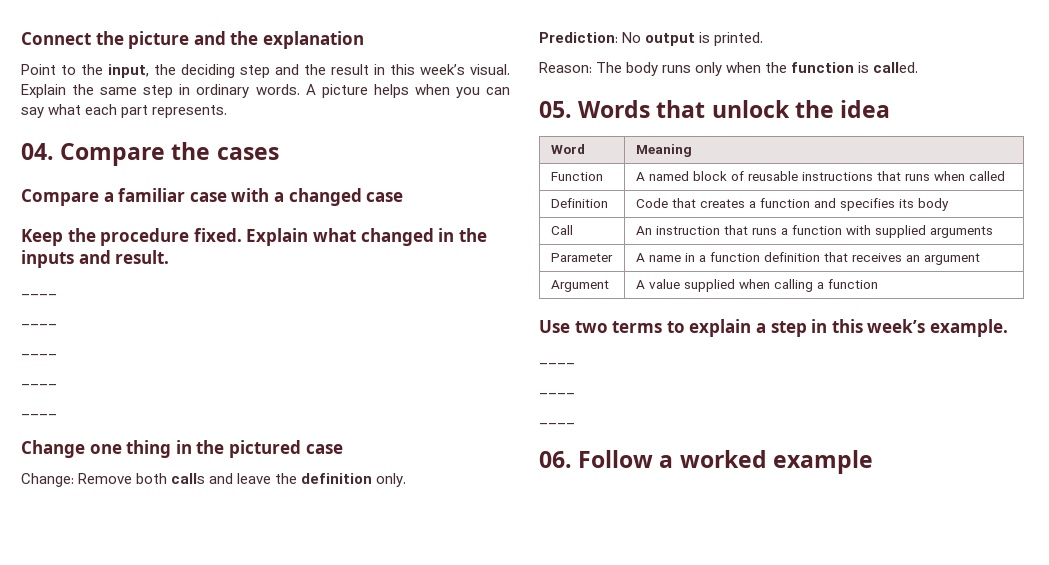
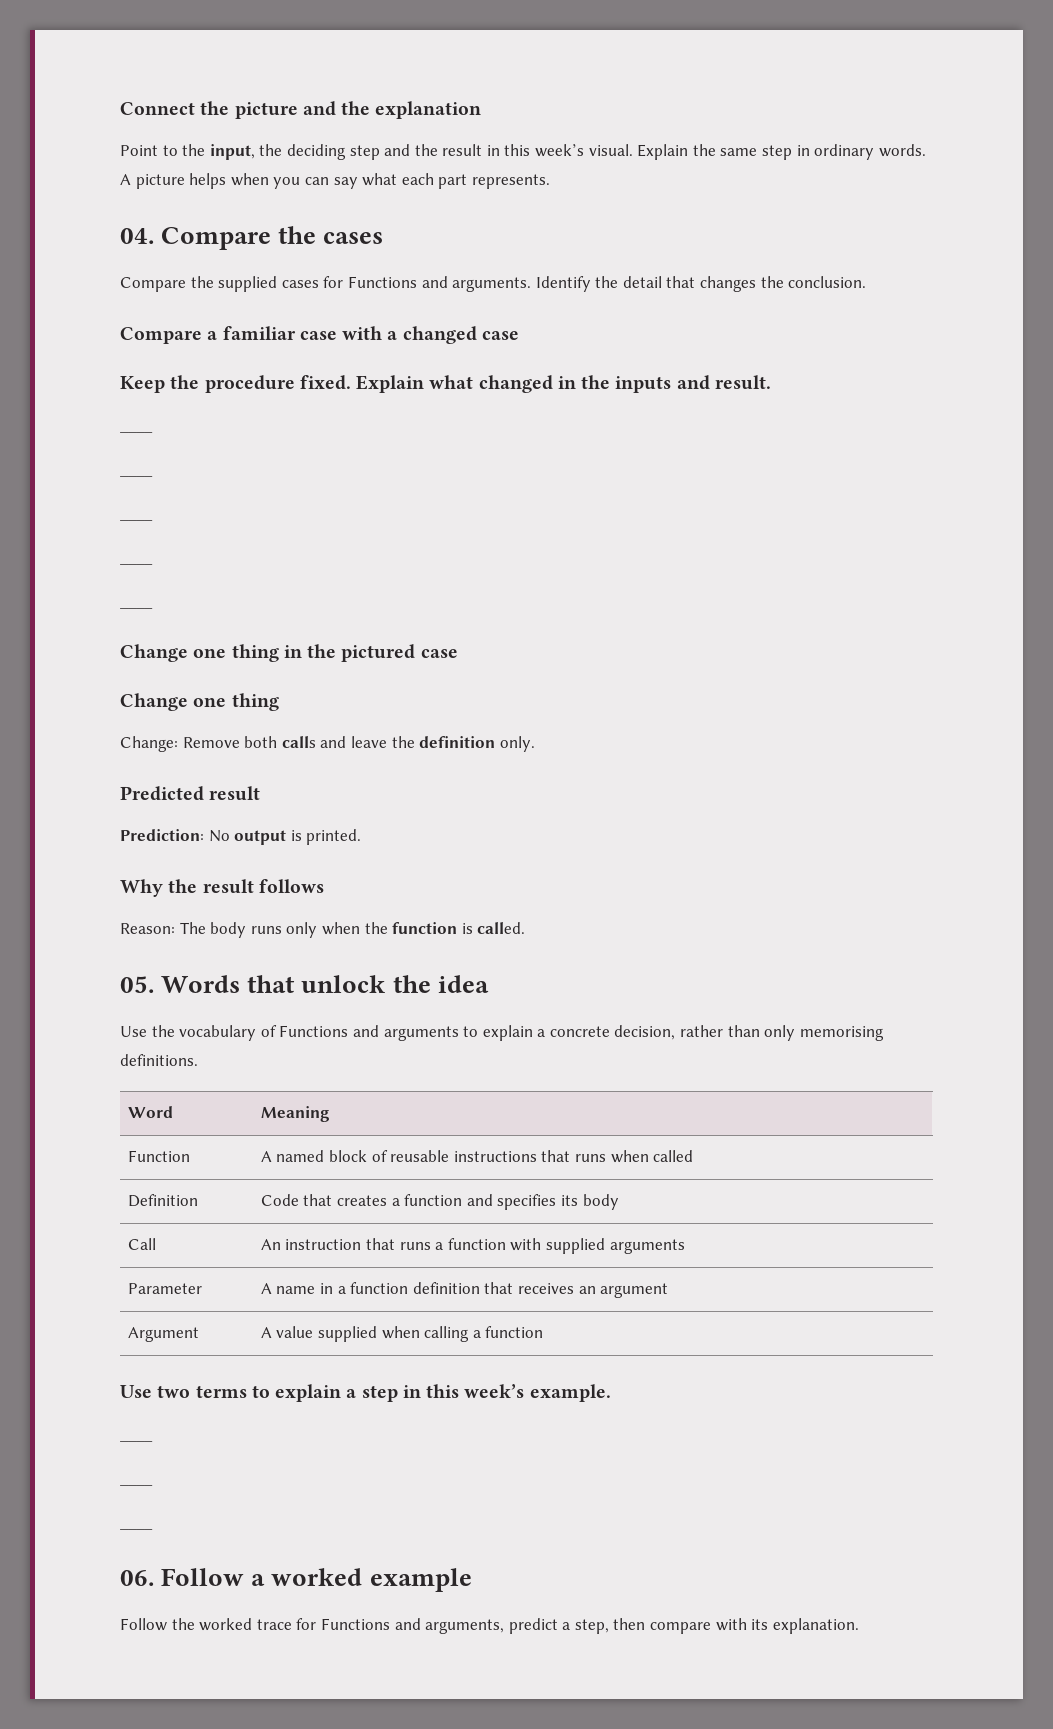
(279, 153) none -> [120,276,867,292] // Compare the supplied cases for Functions and arguments. Identify the detail that changes the conclusion.
(343, 449) none -> [120,693,279,711] // Change one thing
(407, 480) none -> [120,786,261,801] // Predicted result
(764, 39) none -> [120,879,324,897] // Why the result follows
(891, 109) none -> [120,1025,884,1041] [120,1054,198,1066] // Use the vocabulary of Functions and arguments to explain a concrete decision, rather than only memorising definitions.
(873, 462) none -> [120,1618,859,1634] // Follow the worked trace for Functions and arguments, predict a step, then compare with its explanation.

